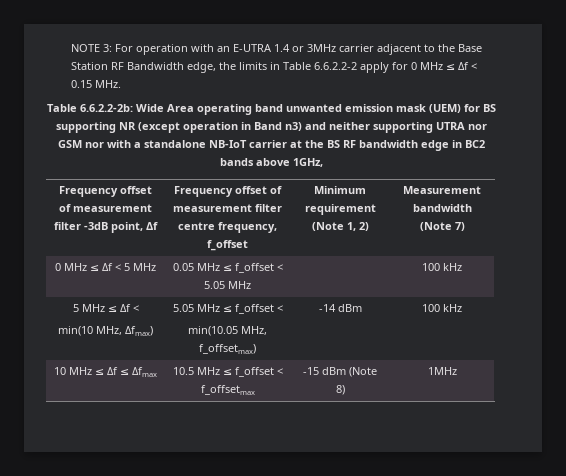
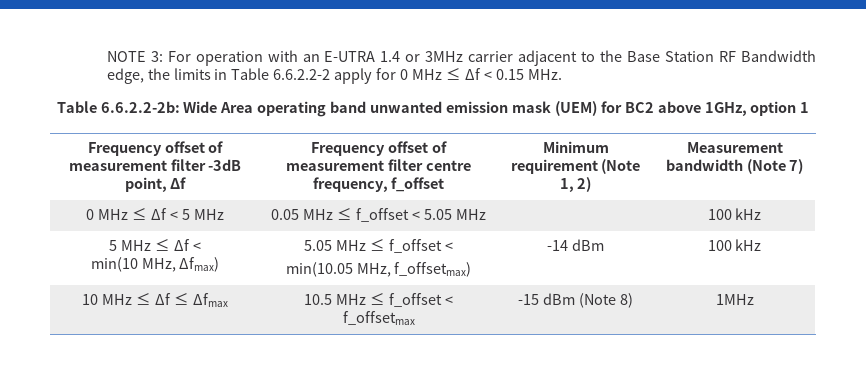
[482,104,496,112] [55,122,487,133] [57,140,485,151] [219,158,254,166] BS supporting NR (except operation in Band n3) and neither supporting UTRA nor GSM nor with a standalone NB-IoT carrier at the BS RF bandwidth edge in BC2 bands -> [624,102,654,113] BC2
(323, 162) none -> [750,101,810,116] option 1

